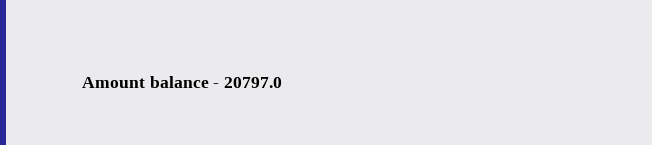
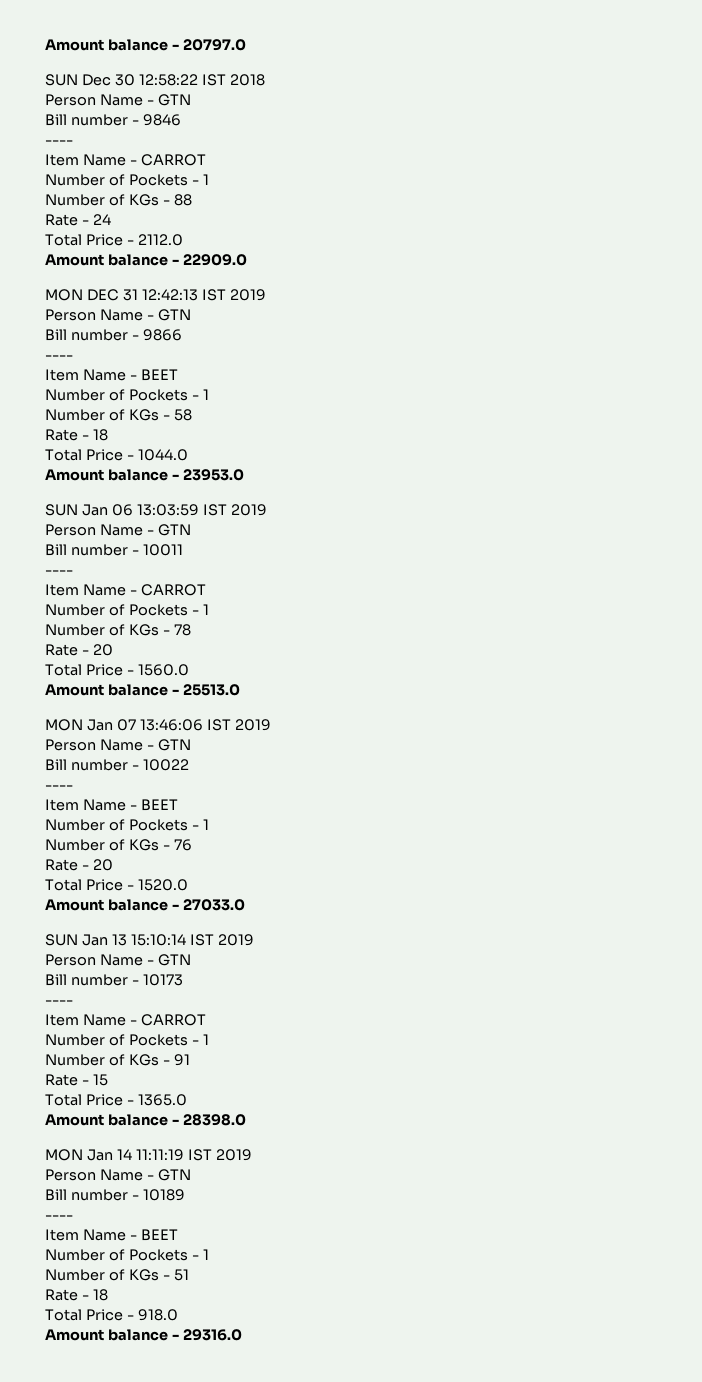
(283, 82) none -> [45,74,265,86] [45,94,191,106] [45,114,181,126] [45,140,73,145] [45,154,206,166] [45,174,209,186] [45,194,192,206] [45,214,111,226] [45,234,183,246] [45,254,247,266] [45,289,266,301] [45,309,191,321] [45,329,182,341] [45,355,73,360] [45,369,178,381] [45,389,209,401] [45,409,192,421] [45,429,108,441] [45,449,188,461] [45,469,244,481] [45,504,267,516] [45,524,191,536] [45,544,183,556] [45,570,73,575] [45,584,206,596] [45,604,209,616] [45,624,191,636] [45,644,113,656] [45,664,189,676] [45,684,240,696] [45,719,271,731] [45,739,191,751] [45,759,189,771] [45,785,73,790] [45,799,178,811] [45,819,209,831] [45,839,192,851] [45,859,113,871] [45,879,188,891] [45,899,245,911] [45,934,254,946] [45,954,191,966] [45,974,183,986] [45,1000,73,1005] [45,1014,206,1026] [45,1034,209,1046] [45,1054,190,1066] [45,1074,108,1086] [45,1094,187,1106] [45,1114,246,1126] [45,1149,252,1161] [45,1169,191,1181] [45,1189,185,1201] [45,1215,73,1220] [45,1229,178,1241] [45,1249,209,1261] [45,1269,189,1281] [45,1289,108,1301] [45,1309,178,1321] [45,1329,242,1341] // SUN Dec 30 12:58:22 IST 2018 // Person Name - GTN // Bill number - 9846 // ---- // Item Name - CARROT // Number of Pockets - 1 // Number of KGs - 88 // Rate - 24 // Total Price - 2112.0 // Amount balance - 22909.0 // MON DEC 31 12:42:13 IST 2019 // Person Name - GTN // Bill number - 9866 // ---- // Item Name - BEET // Number of Pockets - 1 // Number of KGs - 58 // Rate - 18 // Total Price - 1044.0 // Amount balance - 23953.0 // SUN Jan 06 13:03:59 IST 2019 // Person Name - GTN // Bill number - 10011 // ---- // Item Name - CARROT // Number of Pockets - 1 // Number of KGs - 78 // Rate - 20 // Total Price - 1560.0 // Amount balance - 25513.0 // MON Jan 07 13:46:06 IST 2019 // Person Name - GTN // Bill number - 10022 // ---- // Item Name - BEET // Number of Pockets - 1 // Number of KGs - 76 // Rate - 20 // Total Price - 1520.0 // Amount balance - 27033.0 // SUN Jan 13 15:10:14 IST 2019 // Person Name - GTN // Bill number - 10173 // ---- // Item Name - CARROT // Number of Pockets - 1 // Number of KGs - 91 // Rate - 15 // Total Price - 1365.0 // Amount balance - 28398.0 // MON Jan 14 11:11:19 IST 2019 // Person Name - GTN // Bill number - 10189 // ---- // Item Name - BEET // Number of Pockets - 1 // Number of KGs - 51 // Rate - 18 // Total Price - 918.0 // Amount balance - 29316.0

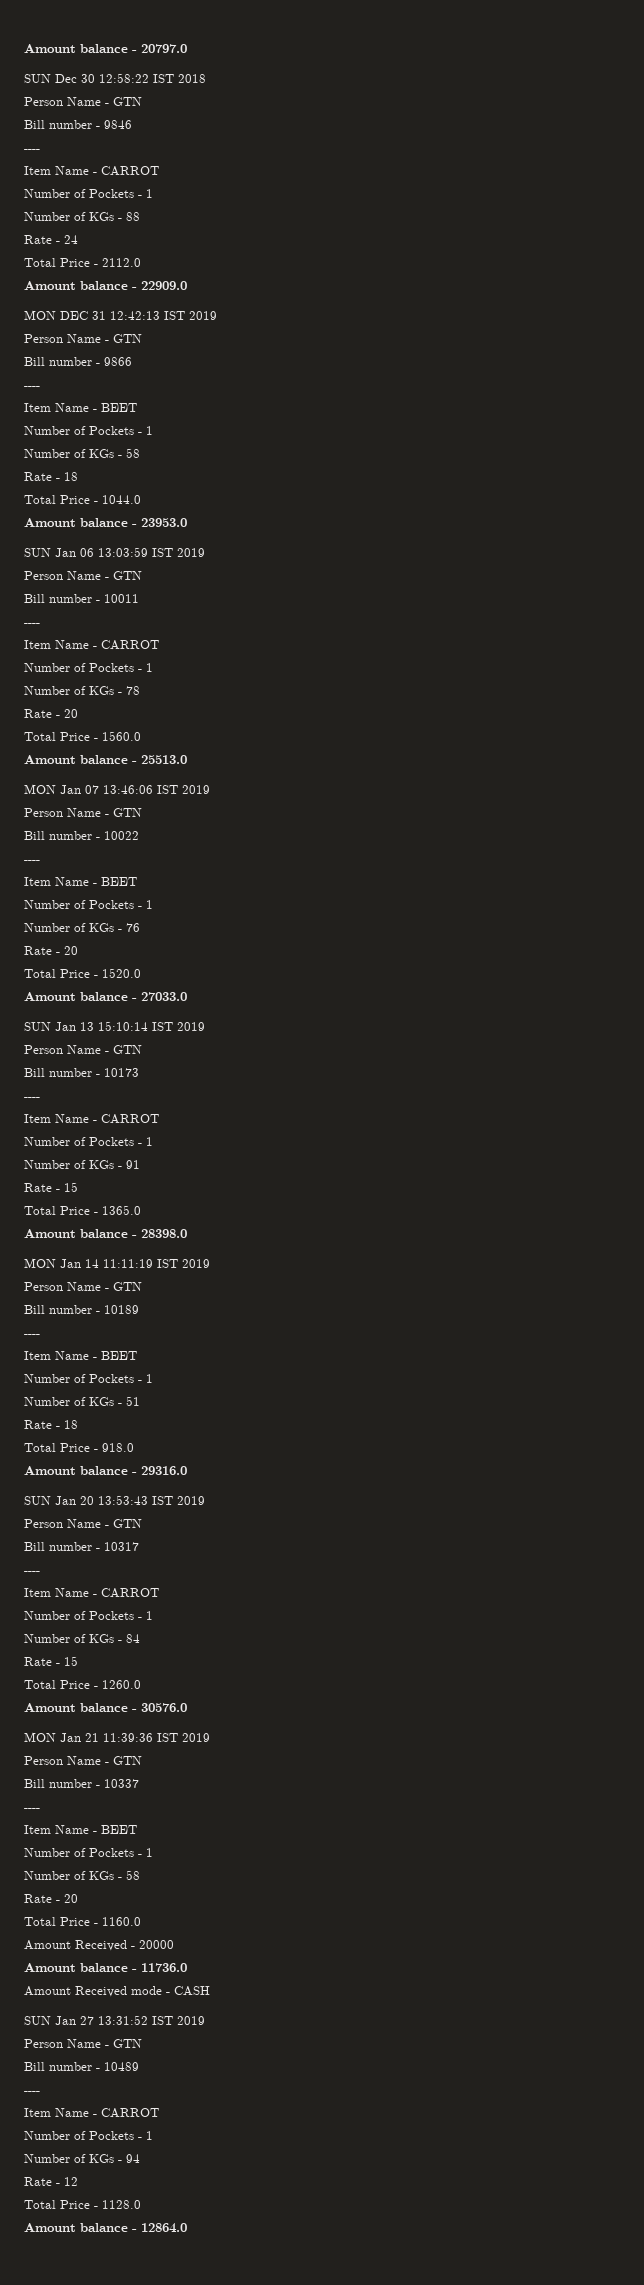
(242, 1335) none -> [24,1495,205,1505] [24,1519,142,1528] [24,1542,139,1551] [24,1571,40,1574] [24,1588,159,1598] [24,1611,153,1620] [24,1634,140,1643] [24,1656,78,1666] [24,1680,141,1689] [24,1703,187,1712] [24,1732,210,1742] [24,1756,142,1765] [24,1779,139,1788] [24,1808,40,1811] [24,1825,137,1834] [24,1848,153,1857] [24,1870,140,1880] [24,1894,78,1903] [24,1917,141,1926] [24,1940,174,1951] [24,1963,187,1972] [24,1986,210,1997] [24,2015,205,2025] [24,2039,142,2048] [24,2062,139,2071] [24,2091,40,2094] [24,2108,159,2118] [24,2131,153,2140] [24,2154,140,2163] [24,2177,78,2186] [24,2200,141,2209] [24,2223,187,2233] // SUN Jan 20 13:53:43 IST 2019 // Person Name - GTN // Bill number - 10317 // ---- // Item Name - CARROT // Number of Pockets - 1 // Number of KGs - 84 // Rate - 15 // Total Price - 1260.0 // Amount balance - 30576.0 // MON Jan 21 11:39:36 IST 2019 // Person Name - GTN // Bill number - 10337 // ---- // Item Name - BEET // Number of Pockets - 1 // Number of KGs - 58 // Rate - 20 // Total Price - 1160.0 // Amount Received - 20000 // Amount balance - 11736.0 // Amount Received mode - CASH // SUN Jan 27 13:31:52 IST 2019 // Person Name - GTN // Bill number - 10489 // ---- // Item Name - CARROT // Number of Pockets - 1 // Number of KGs - 94 // Rate - 12 // Total Price - 1128.0 // Amount balance - 12864.0

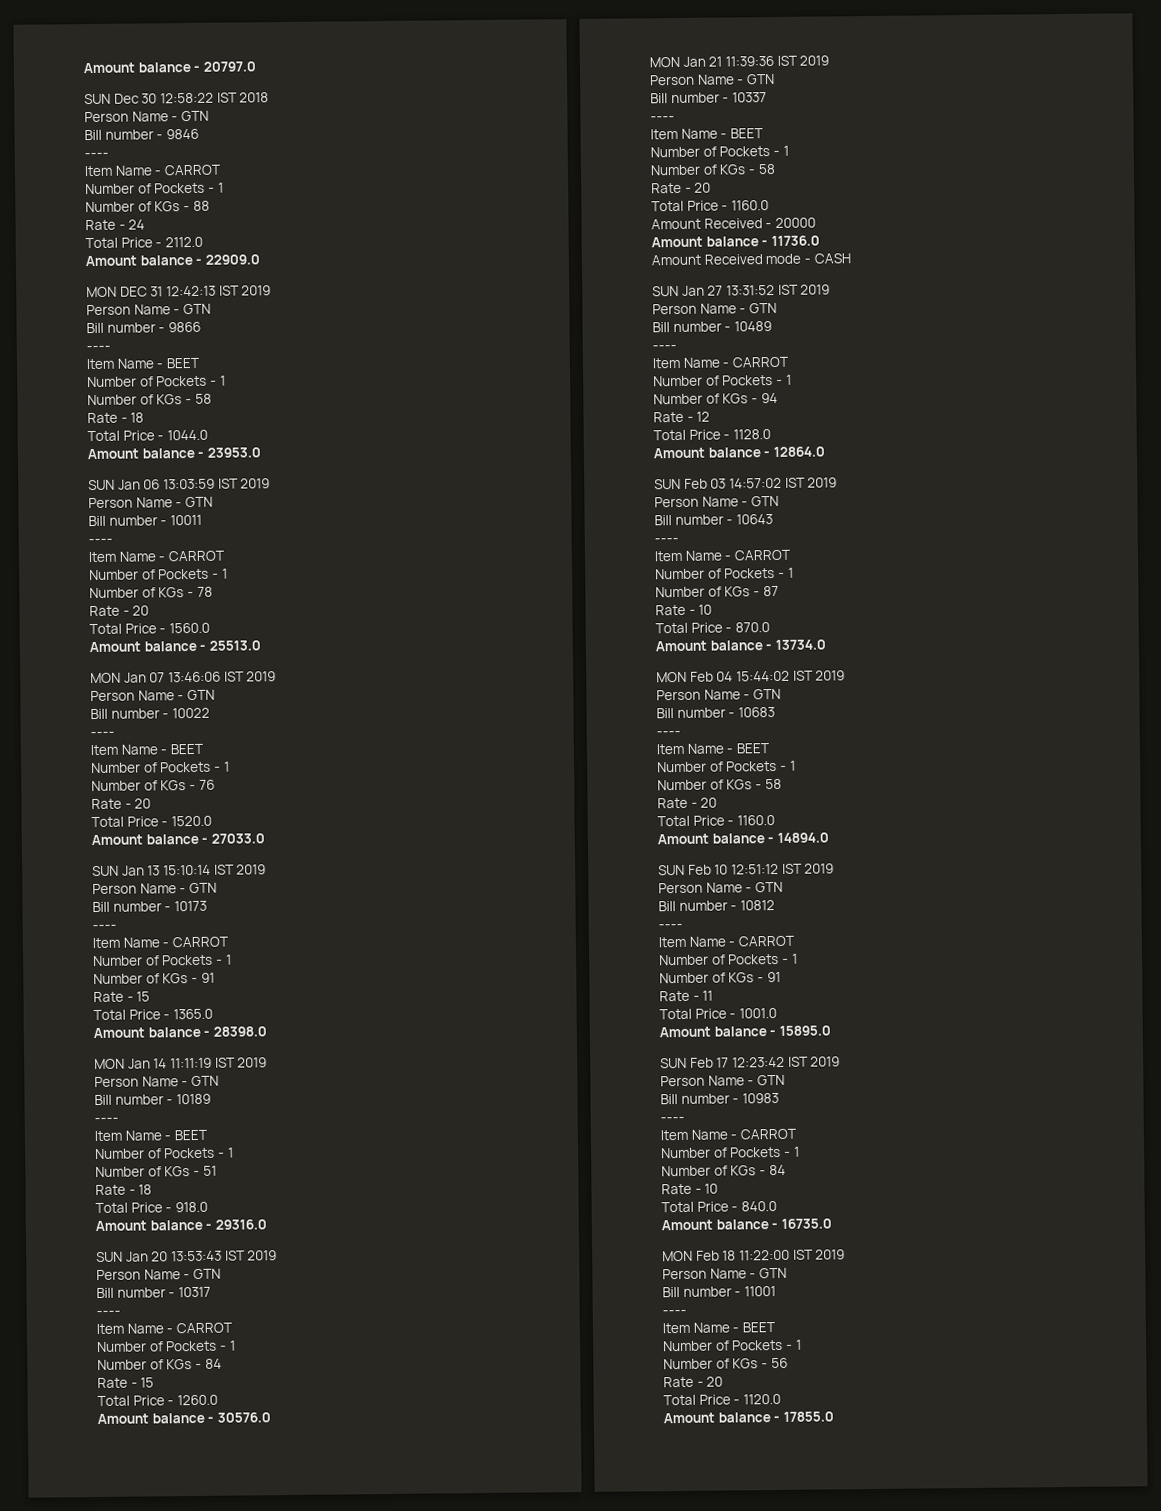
(187, 2228) none -> [654,477,838,490] [654,495,779,508] [654,514,773,526] [654,537,679,544] [654,549,790,562] [655,567,794,580] [655,585,779,598] [655,604,713,616] [655,622,770,634] [655,639,826,652] [656,670,846,683] [656,688,781,701] [656,706,775,719] [656,730,681,737] [656,743,769,755] [657,760,796,773] [657,778,782,791] [657,797,718,809] [657,815,775,827] [657,832,829,845] [658,863,835,876] [658,881,783,894] [658,900,775,912] [658,923,683,930] [658,935,794,948] [659,953,798,966] [659,971,781,984] [659,990,714,1002] [659,1007,777,1020] [659,1025,831,1038] [660,1056,841,1069] [660,1074,785,1087] [660,1092,779,1105] [660,1116,685,1123] [660,1128,796,1141] [661,1146,800,1159] [661,1164,786,1177] [661,1183,719,1195] [661,1201,777,1213] [661,1218,832,1231] [662,1249,846,1262] [662,1267,787,1280] [662,1286,776,1298] [662,1309,687,1316] [662,1322,775,1334] [663,1339,802,1352] [663,1357,788,1370] [663,1376,724,1388] [663,1393,781,1406] [663,1411,834,1424] // SUN Feb 03 14:57:02 IST 2019 // Person Name - GTN // Bill number - 10643 // ---- // Item Name - CARROT // Number of Pockets - 1 // Number of KGs - 87 // Rate - 10 // Total Price - 870.0 // Amount balance - 13734.0 // MON Feb 04 15:44:02 IST 2019 // Person Name - GTN // Bill number - 10683 // ---- // Item Name - BEET // Number of Pockets - 1 // Number of KGs - 58 // Rate - 20 // Total Price - 1160.0 // Amount balance - 14894.0 // SUN Feb 10 12:51:12 IST 2019 // Person Name - GTN // Bill number - 10812 // ---- // Item Name - CARROT // Number of Pockets - 1 // Number of KGs - 91 // Rate - 11 // Total Price - 1001.0 // Amount balance - 15895.0 // SUN Feb 17 12:23:42 IST 2019 // Person Name - GTN // Bill number - 10983 // ---- // Item Name - CARROT // Number of Pockets - 1 // Number of KGs - 84 // Rate - 10 // Total Price - 840.0 // Amount balance - 16735.0 // MON Feb 18 11:22:00 IST 2019 // Person Name - GTN // Bill number - 11001 // ---- // Item Name - BEET // Number of Pockets - 1 // Number of KGs - 56 // Rate - 20 // Total Price - 1120.0 // Amount balance - 17855.0

